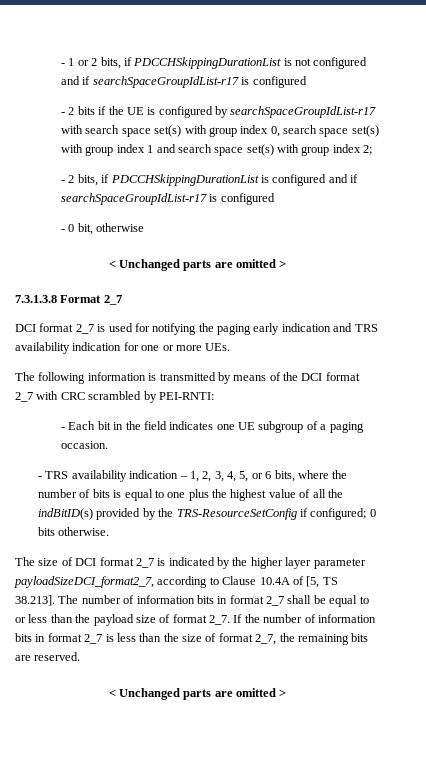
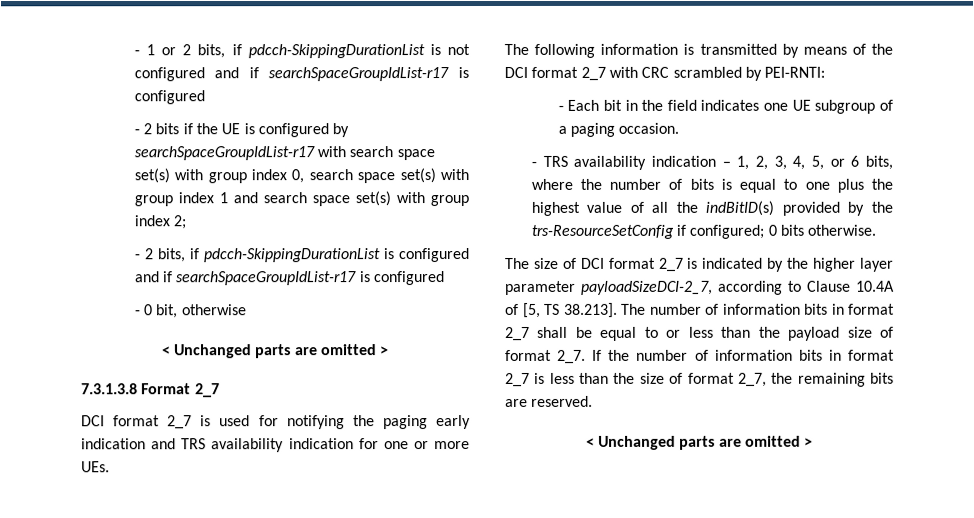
[133,57,282,69] PDCCHSkippingDurationList -> [247,44,425,59] pdcch-SkippingDurationList
[110,174,259,186] PDCCHSkippingDurationList -> [202,248,381,263] pdcch-SkippingDurationList
[176,508,297,520] TRS-ResourceSetConfig -> [530,224,674,239] trs-ResourceSetConfig
[14,576,154,588] payloadSizeDCI_format2_7, -> [581,280,713,295] payloadSizeDCI-2_7,

